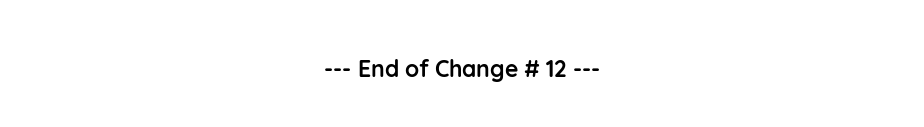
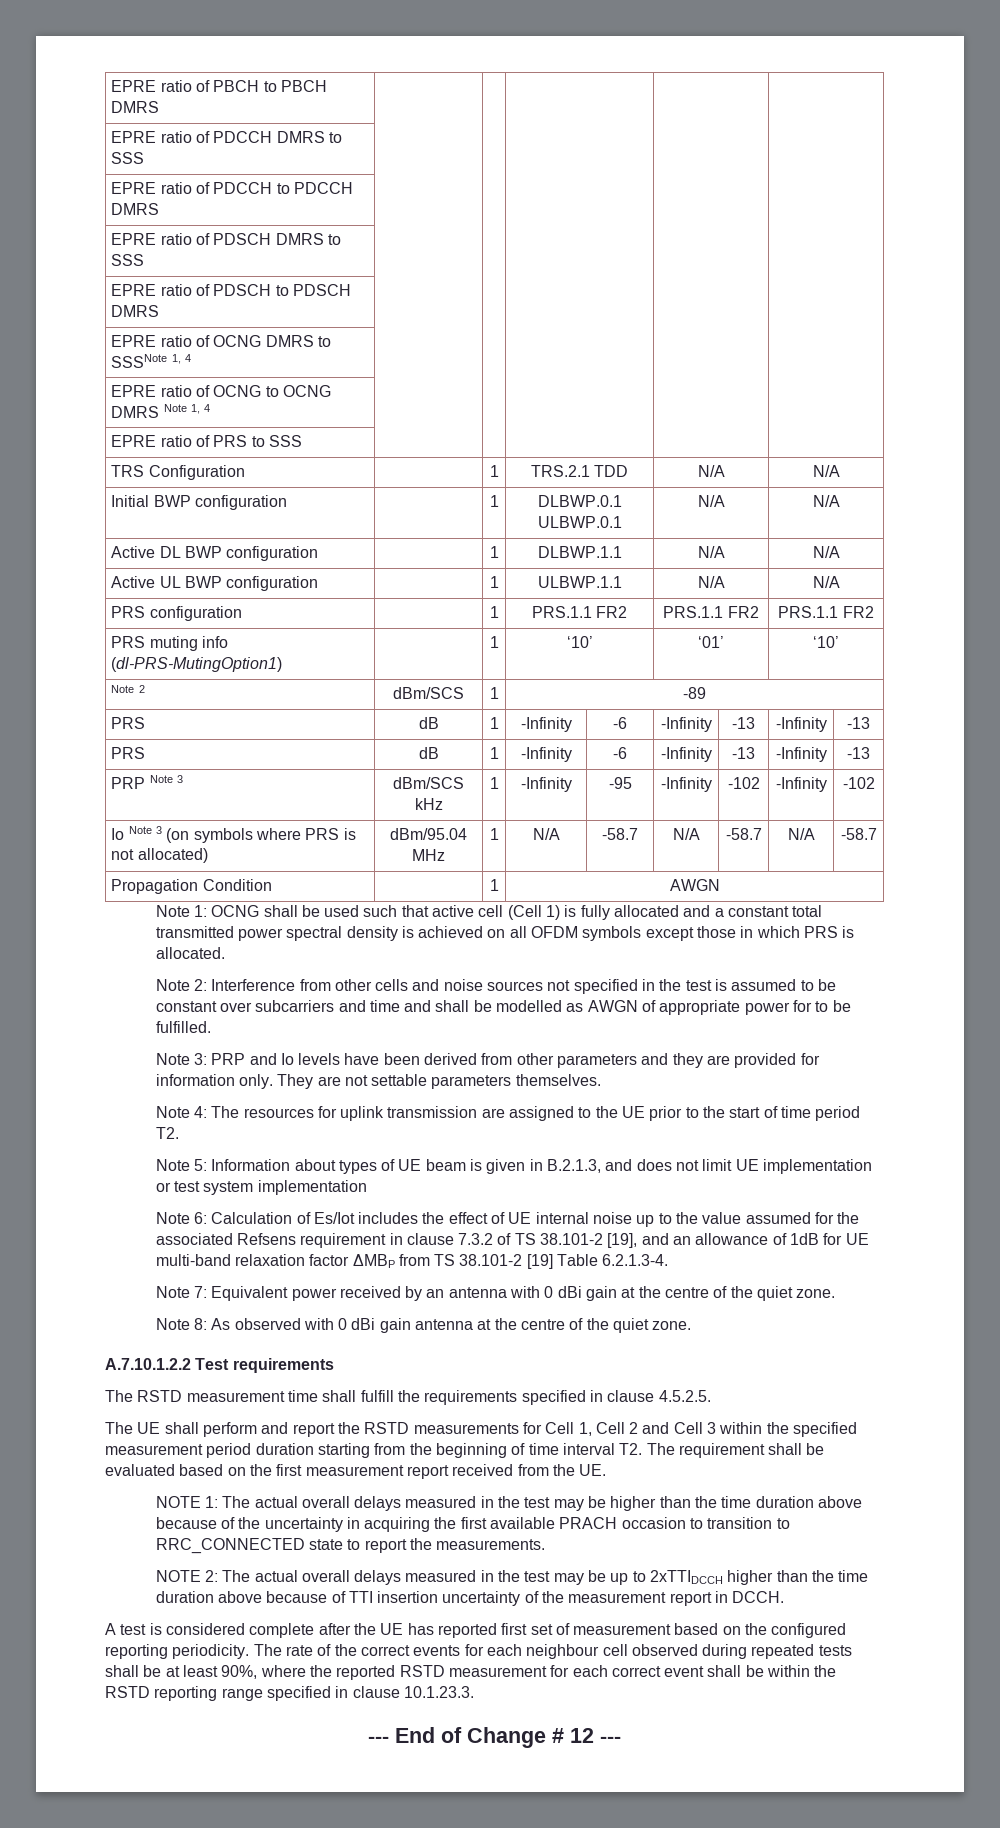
(324, 72) none -> [111,80,328,92] [111,101,160,113] [111,131,343,143] [111,152,145,164] [111,182,354,194] [111,203,160,215] [111,233,342,245] [111,254,145,266] [111,284,352,296] [111,305,160,317] [111,335,332,347] [111,354,192,368] [111,385,332,397] [111,404,211,418] [111,435,303,447] [111,465,245,480] [489,465,499,477] [530,465,629,477] [697,465,725,477] [812,465,840,477] [111,495,288,510] [489,495,499,507] [537,495,622,507] [537,516,622,528] [697,495,725,507] [812,495,840,507] [111,546,319,561] [489,546,499,558] [537,546,622,558] [697,546,725,558] [812,546,840,558] [111,576,319,591] [489,576,499,588] [537,576,622,588] [697,576,725,588] [812,576,840,588] [111,606,242,621] [489,606,499,618] [531,606,628,618] [663,606,759,618] [778,606,874,618] [111,636,229,651] [111,657,283,672] [489,636,499,648] [566,636,593,648] [698,636,724,648] [813,636,839,648] [111,685,145,693] [393,687,464,699] [489,687,499,699] [682,687,706,699] [111,717,146,729] [418,717,439,729] [489,717,499,729] [520,717,572,732] [613,717,627,729] [660,717,712,732] [732,717,755,729] [775,717,827,732] [847,717,870,729] [111,747,146,759] [418,747,439,759] [489,747,499,759] [520,747,572,762] [613,747,627,759] [660,747,712,762] [732,747,755,759] [775,747,827,762] [847,747,870,759] [111,775,184,789] [393,777,464,789] [414,798,443,810] [489,777,499,789] [520,777,572,792] [608,777,632,789] [660,777,712,792] [727,777,760,789] [775,777,827,792] [842,777,875,789] [111,826,356,843] [111,848,208,863] [390,828,467,840] [412,849,445,861] [489,828,499,840] [532,828,560,840] [602,828,638,840] [672,828,700,840] [725,828,762,840] [787,828,815,840] [840,828,877,840] [111,879,272,894] [489,879,499,891] [669,879,720,891] [155,905,823,920] [155,926,855,941] [155,947,225,959] [155,979,836,994] [155,1000,851,1015] [155,1021,211,1033] [155,1053,820,1068] [155,1074,601,1089] [155,1106,861,1121] [155,1127,179,1139] [155,1159,872,1174] [155,1180,367,1195] [155,1212,860,1227] [155,1233,869,1248] [155,1254,669,1269] [155,1286,836,1301] [155,1318,692,1333] [105,1358,334,1373] [105,1390,711,1405] [105,1422,858,1437] [105,1443,825,1458] [105,1464,607,1479] [155,1496,862,1511] [155,1517,790,1532] [155,1538,546,1554] [155,1570,869,1585] [155,1591,785,1606] [105,1623,847,1638] [105,1644,852,1659] [105,1665,837,1680] [105,1686,474,1701] EPRE ratio of PBCH to PBCH DMRS | | | | | // EPRE ratio of PDCCH DMRS to SSS | | | | | // EPRE ratio of PDCCH to PDCCH DMRS | | | | | // EPRE ratio of PDSCH DMRS to SSS | | | | | // EPRE ratio of PDSCH to PDSCH DMRS | | | | | // EPRE ratio of OCNG DMRS to SSSNote 1, 4 | | | | | // EPRE ratio of OCNG to OCNG DMRS Note 1, 4 | | | | | // EPRE ratio of PRS to SSS | | | | | // TRS Configuration | | 1 | TRS.2.1 TDD | N/A | N/A // Initial BWP configuration | | 1 | DLBWP.0.1 ULBWP.0.1 | N/A | N/A // Active DL BWP configuration | | 1 | DLBWP.1.1 | N/A | N/A // Active UL BWP configuration | | 1 | ULBWP.1.1 | N/A | N/A // PRS configuration | | 1 | PRS.1.1 FR2 | PRS.1.1 FR2 | PRS.1.1 FR2 // PRS muting info (dl-PRS-MutingOption1) | | 1 | ‘10’ | ‘01’ | ‘10’ // Note 2 | dBm/SCS | 1 | -89 // PRS | dB | 1 | -Infinity | -6 | -Infinity | -13 | -Infinity | -13 // PRS | dB | 1 | -Infinity | -6 | -Infinity | -13 | -Infinity | -13 // PRP Note 3 | dBm/SCS kHz | 1 | -Infinity | -95 | -Infinity | -102 | -Infinity | -102 // Io Note 3 (on symbols where PRS is not allocated) | dBm/95.04 MHz | 1 | N/A | -58.7 | N/A | -58.7 | N/A | -58.7 // Propagation Condition | | 1 | AWGN // Note 1: OCNG shall be used such that active cell (Cell 1) is fully allocated and a constant total transmitted power spectral density is achieved on all OFDM symbols except those in which PRS is allocated. // Note 2: Interference from other cells and noise sources not specified in the test is assumed to be constant over subcarriers and time and shall be modelled as AWGN of appropriate power for to be fulfilled. // Note 3: PRP and Io levels have been derived from other parameters and they are provided for information only. They are not settable parameters themselves. // Note 4: The resources for uplink transmission are assigned to the UE prior to the start of time period T2. // Note 5: Information about types of UE beam is given in B.2.1.3, and does not limit UE implementation or test system implementation // Note 6: Calculation of Es/Iot includes the effect of UE internal noise up to the value assumed for the associated Refsens requirement in clause 7.3.2 of TS 38.101-2 [19], and an allowance of 1dB for UE multi-band relaxation factor ΔMBP from TS 38.101-2 [19] Table 6.2.1.3-4. // Note 7: Equivalent power received by an antenna with 0 dBi gain at the centre of the quiet zone. // Note 8: As observed with 0 dBi gain antenna at the centre of the quiet zone. // A.7.10.1.2.2 Test requirements // The RSTD measurement time shall fulfill the requirements specified in clause 4.5.2.5. // The UE shall perform and report the RSTD measurements for Cell 1, Cell 2 and Cell 3 within the specified measurement period duration starting from the beginning of time interval T2. The requirement shall be evaluated based on the first measurement report received from the UE. // NOTE 1: The actual overall delays measured in the test may be higher than the time duration above because of the uncertainty in acquiring the first available PRACH occasion to transition to RRC_CONNECTED state to report the measurements. // NOTE 2: The actual overall delays measured in the test may be up to 2xTTIDCCH higher than the time duration above because of TTI insertion uncertainty of the measurement report in DCCH. // A test is considered complete after the UE has reported first set of measurement based on the configured reporting periodicity. The rate of the correct events for each neighbour cell observed during repeated tests shall be at least 90%, where the reported RSTD measurement for each correct event shall be within the RSTD reporting range specified in clause 10.1.23.3. //

